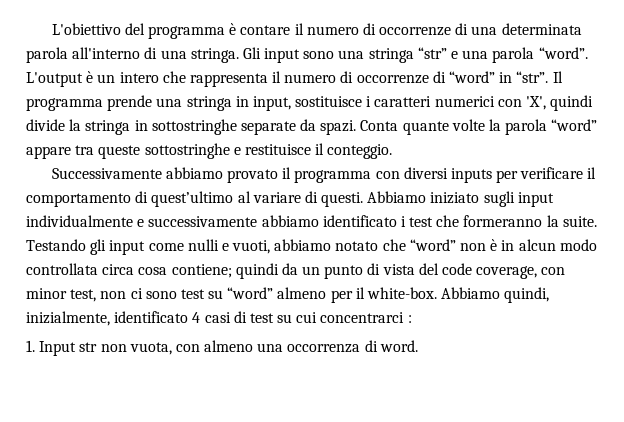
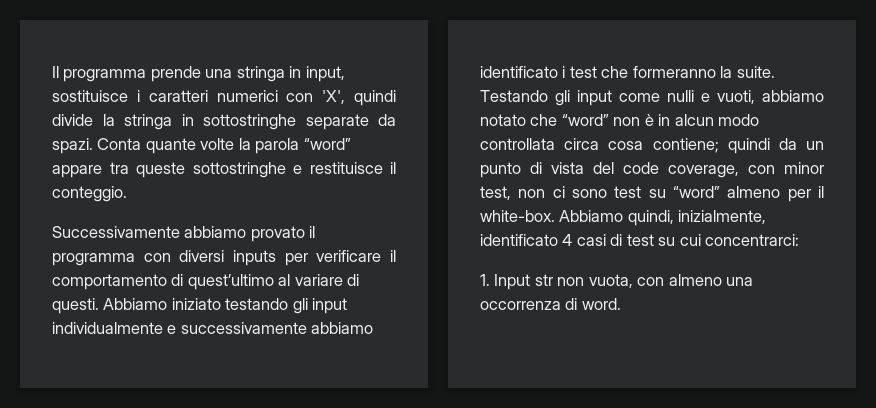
[51,23,582,39] [26,47,588,63] [26,71,549,87] L'obiettivo del programma è contare il numero di occorrenze di una determinata parola all'interno di una stringa. Gli input sono una stringa “str” e una parola “word”. L'output è un intero che rappresenta il numero di occorrenze di “word” in “str”. -> (52, 72) none
[483,191,515,207] sugli -> [225,298,308,314] testando gli
[320,312,412,323] concentrarci : -> [705,234,800,246] concentrarci:

